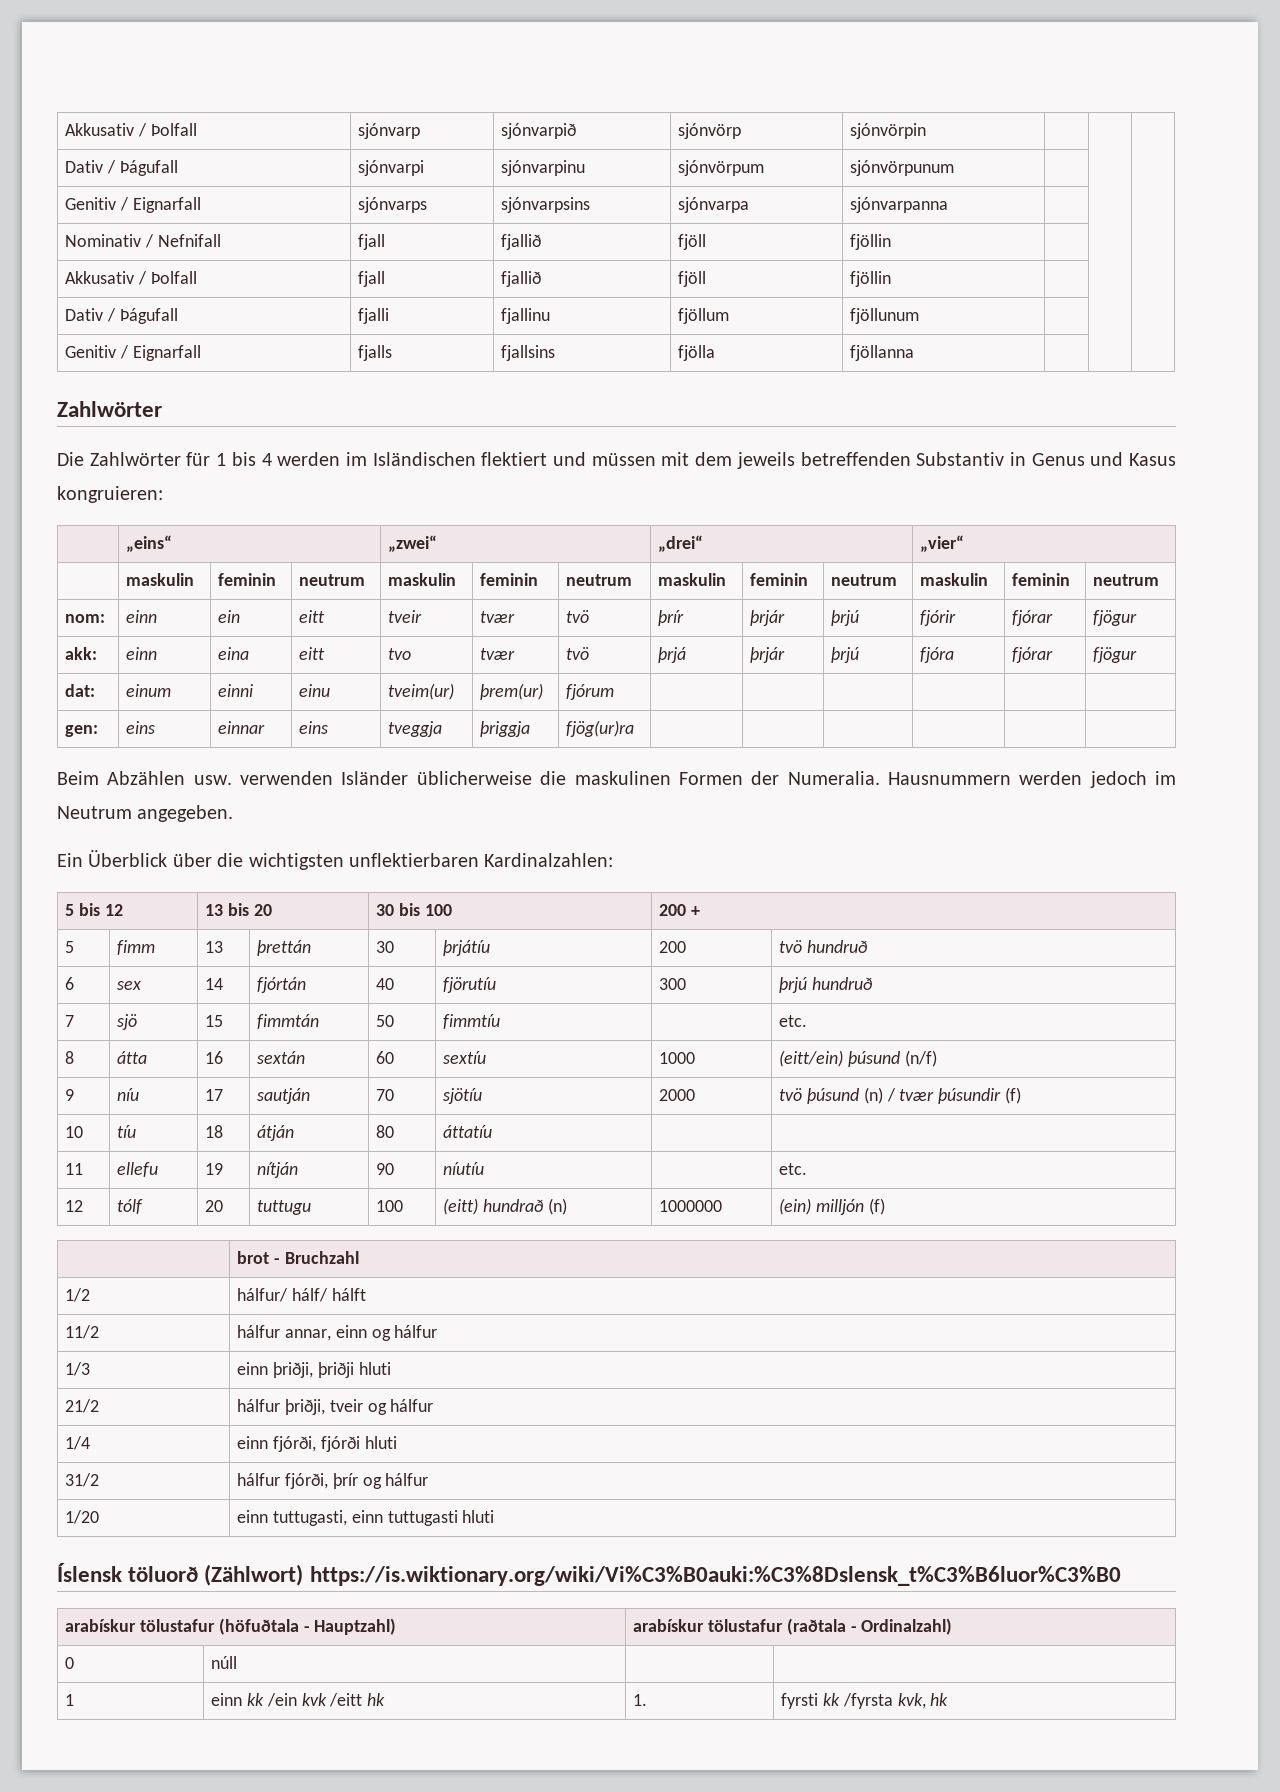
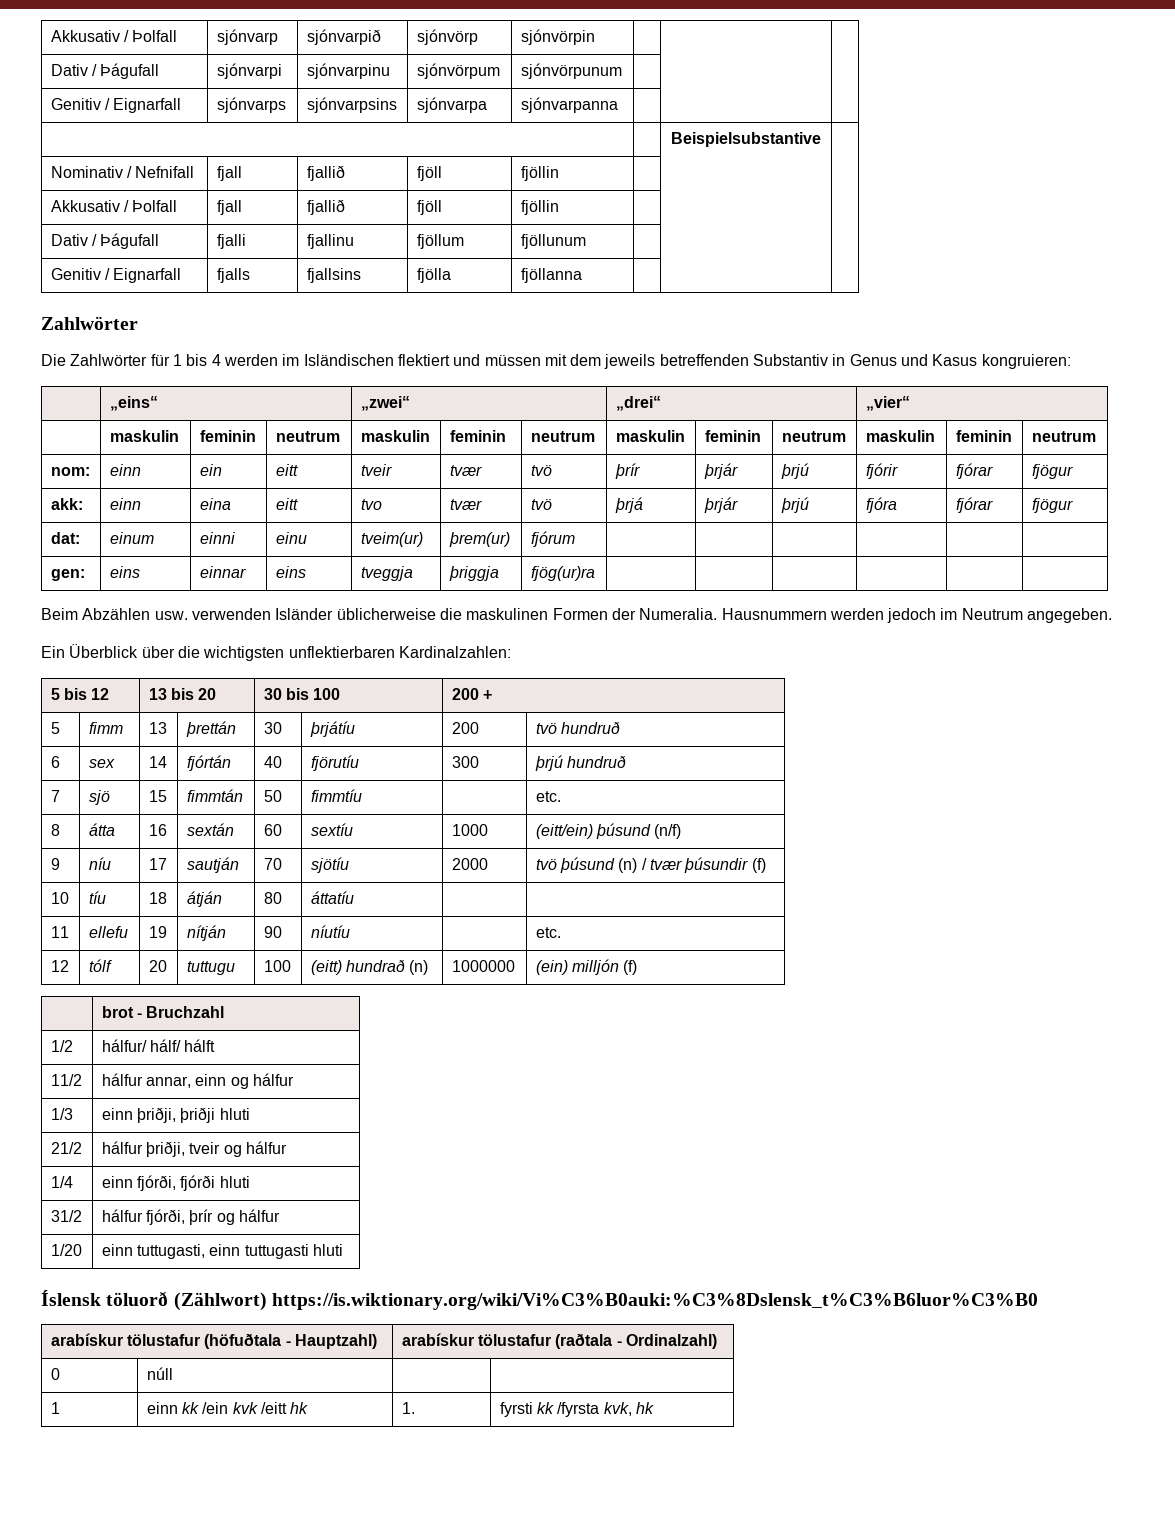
(949, 205) none -> [671,132,821,147] // | | Beispielsubstantive |

